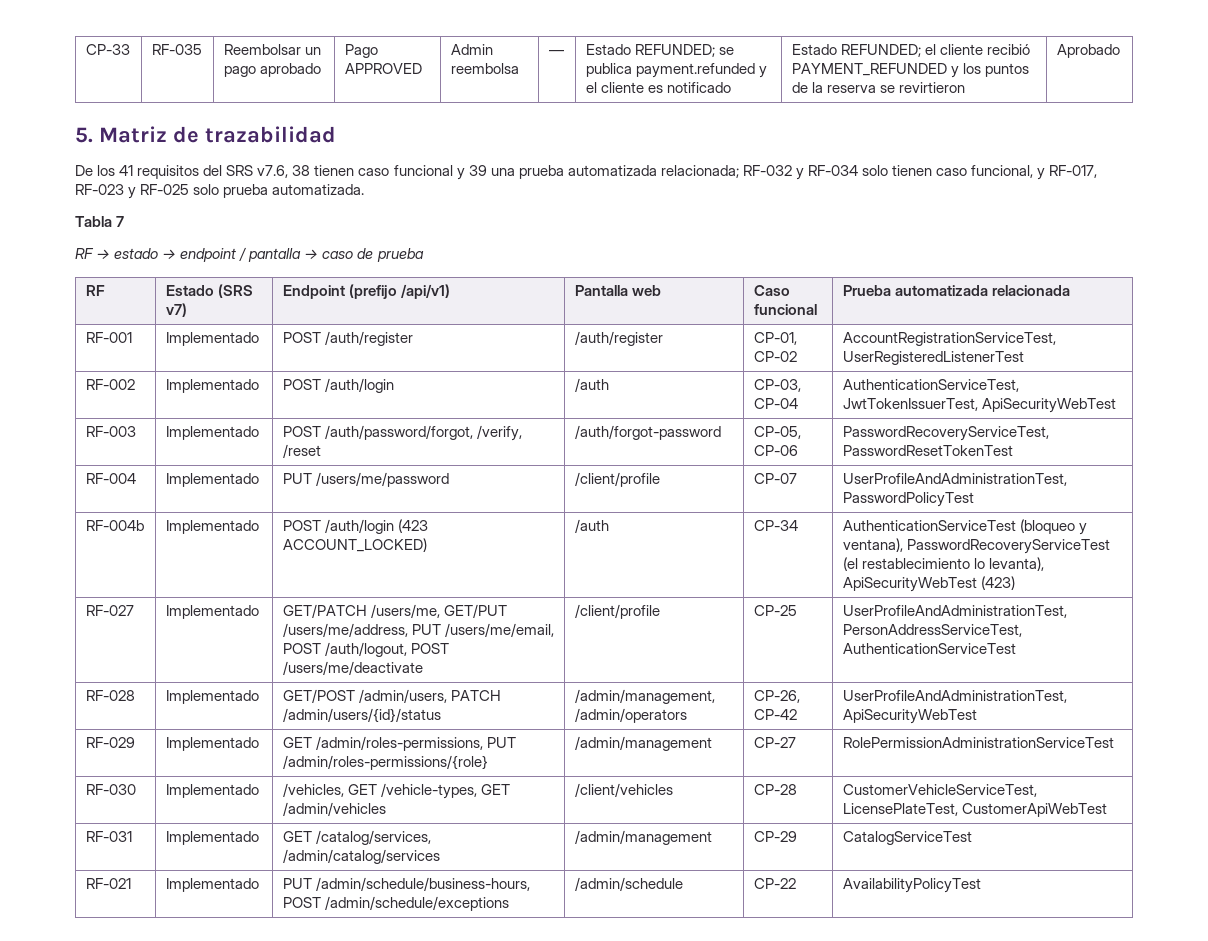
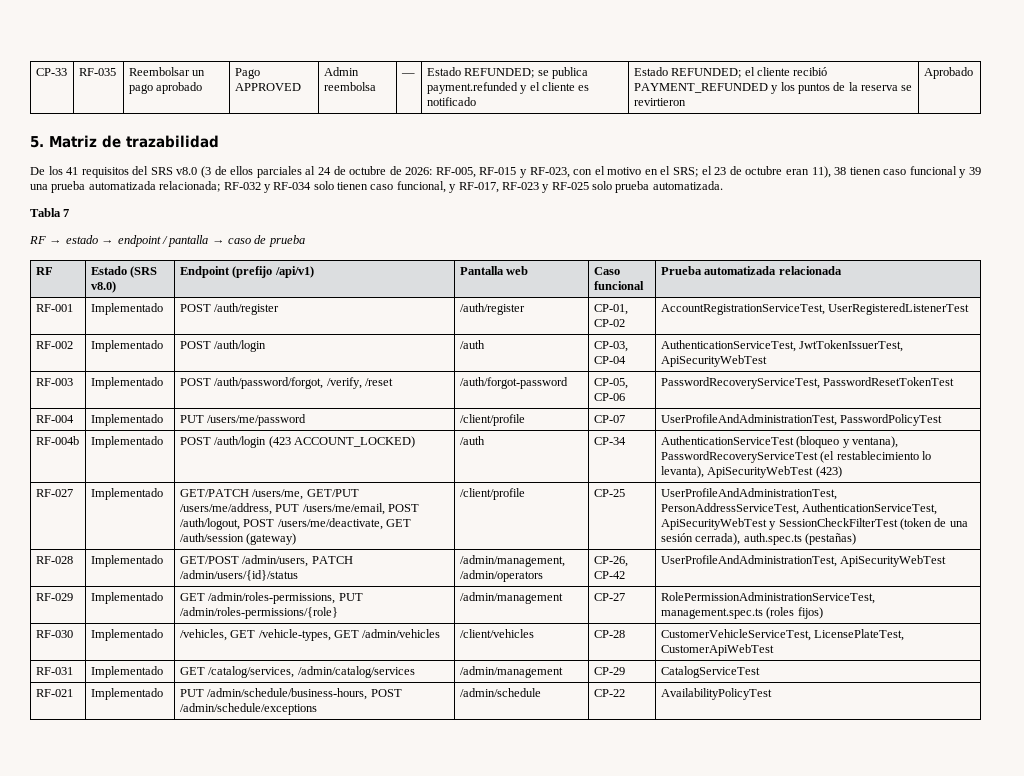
[257,165,289,178] v7.6, -> [176,166,831,178] v8.0 (3 de ellos parciales al 24 de octubre de 2026: RF-005, RF-015 y RF-023, con el motivo en el SRS; el 23 de octubre eran 11),
[165,303,187,317] v7) -> [90,281,116,293] v8.0)
[282,661,423,675] /users/me/deactivate -> [277,518,411,530] [179,533,297,545] /users/me/deactivate, GET /auth/session (gateway)
[842,643,1016,654] AuthenticationServiceTest -> [802,503,938,515] [660,518,968,530] [660,533,856,545] AuthenticationServiceTest, ApiSecurityWebTest y SessionCheckFilterTest (token de una sesión cerrada), auth.spec.ts (pestañas)
[842,737,1114,748] RolePermissionAdministrationServiceTest -> [660,592,875,604] [660,607,823,619] RolePermissionAdministrationServiceTest, management.spec.ts (roles fijos)

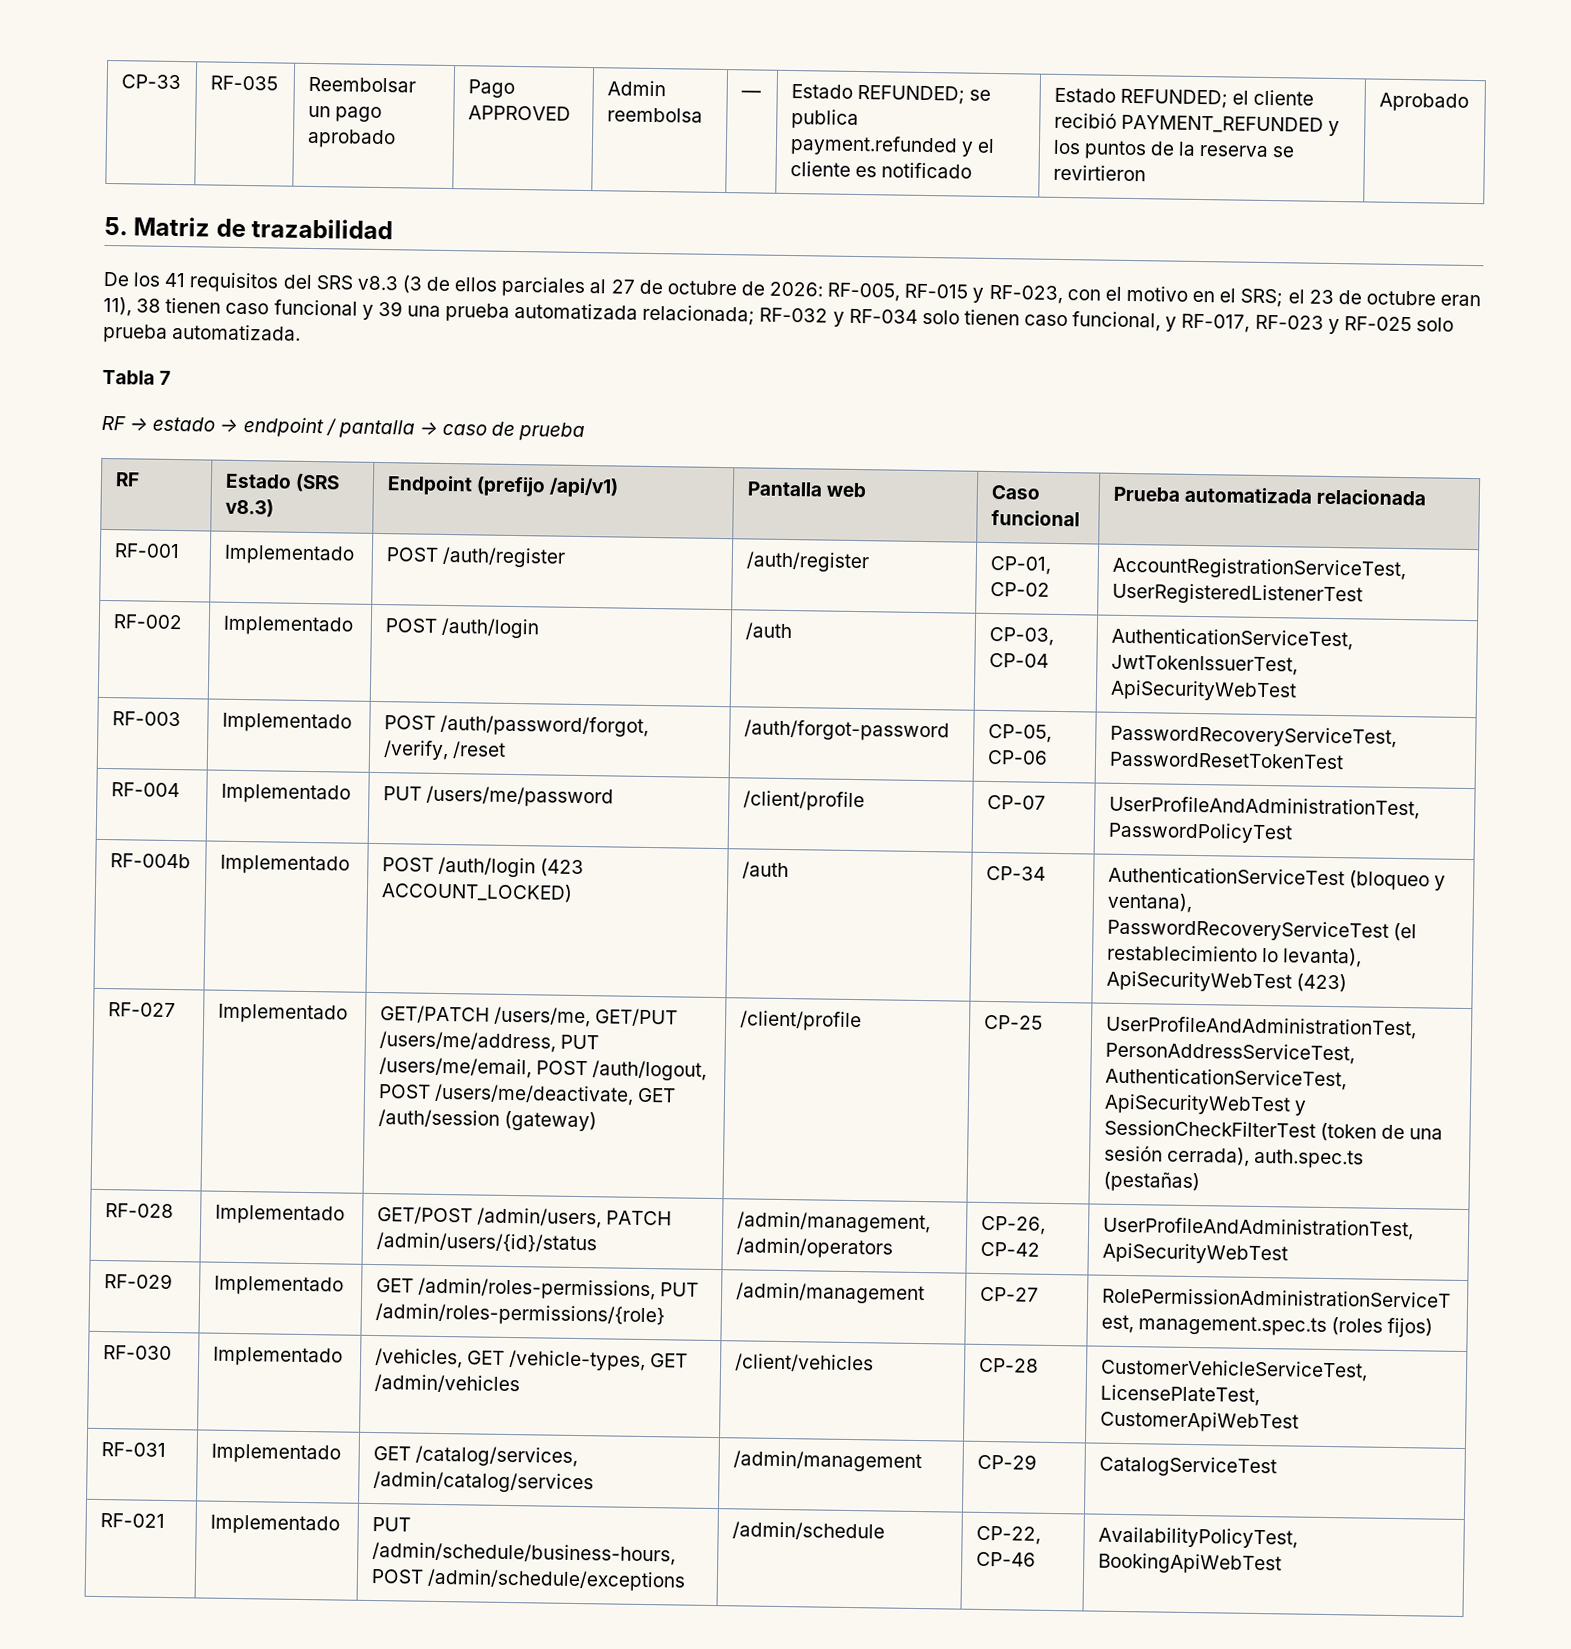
[176,167,198,175] v8.0 -> [356,275,398,291] v8.3
[317,167,331,175] 24 -> [610,279,635,294] 27
[90,281,116,293] v8.0) -> [224,498,274,518] v8.3)
[593,689,625,697] [660,688,772,700] CP-22 | AvailabilityPolicyTest -> [975,1525,1041,1545] [975,1551,1036,1567] [1097,1526,1298,1549] [1097,1552,1282,1575] CP-22, CP-46 | AvailabilityPolicyTest, BookingApiWebTest

